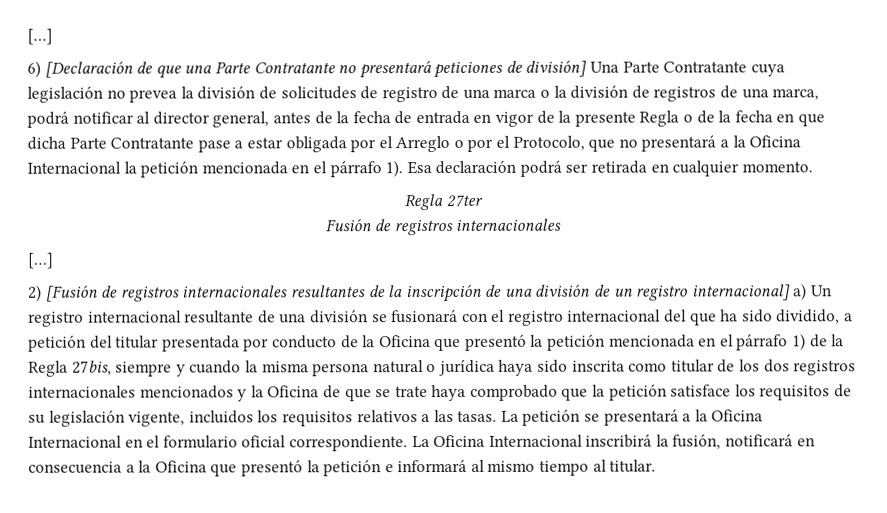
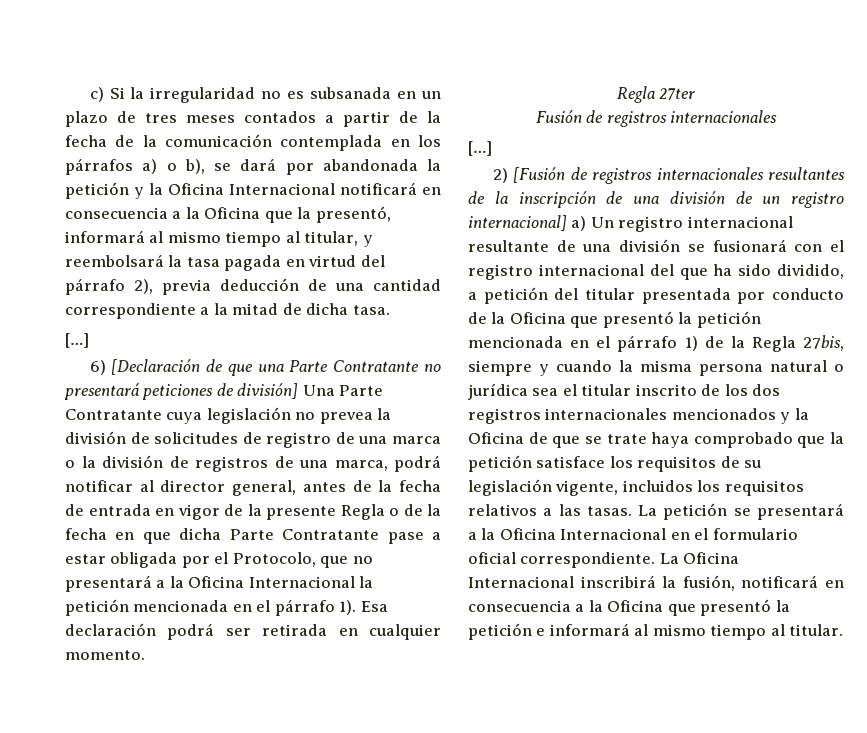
(27, 36) none -> [89,87,442,103] [65,111,441,127] [65,134,441,151] [65,158,441,175] [65,182,441,199] [65,206,391,223] [65,230,373,247] [65,254,385,271] [65,278,441,295] [65,303,390,319] c) Si la irregularidad no es subsanada en un plazo de tres meses contados a partir de la fecha de la comunicación contemplada en los párrafos a) o b), se dará por abandonada la petición y la Oficina Internacional notificará en consecuencia a la Oficina que la presentó, informará al mismo tiempo al titular, y reembolsará la tasa pagada en virtud del párrafo 2), previa deducción de una cantidad correspondiente a la mitad de dicha tasa. //
[395,135,511,153] Arreglo o por el -> (229, 558) none
[498,359,715,376] haya sido inscrita como titular -> [532,384,697,396] sea el titular inscrito

